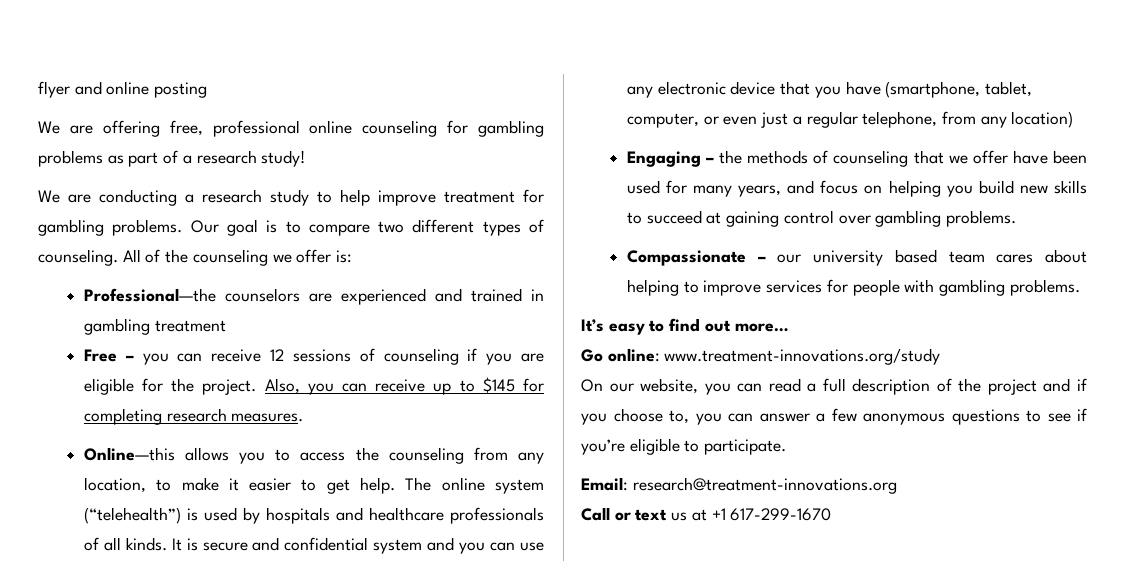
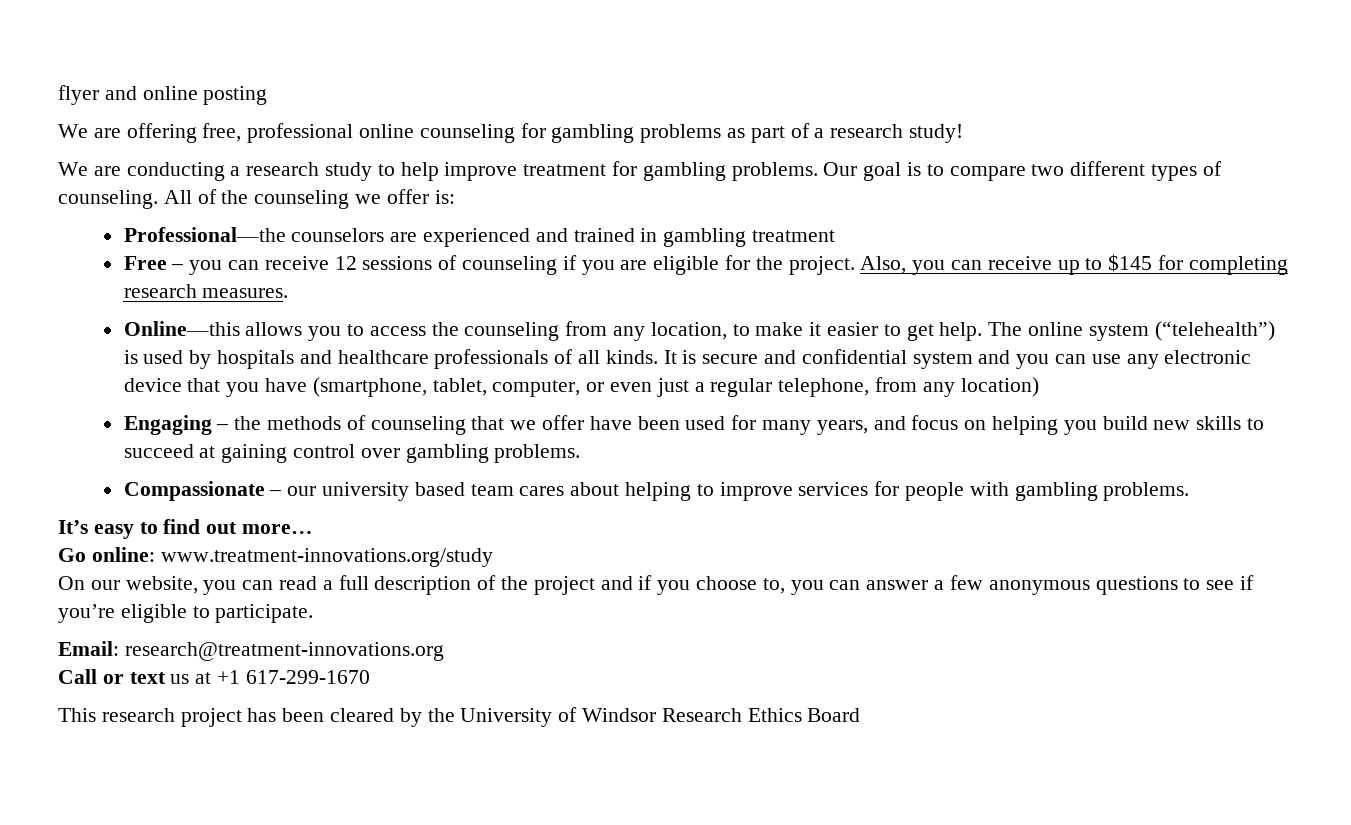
(832, 514) none -> [58,707,861,727] // This research project has been cleared by the University of Windsor Research Ethics Board

